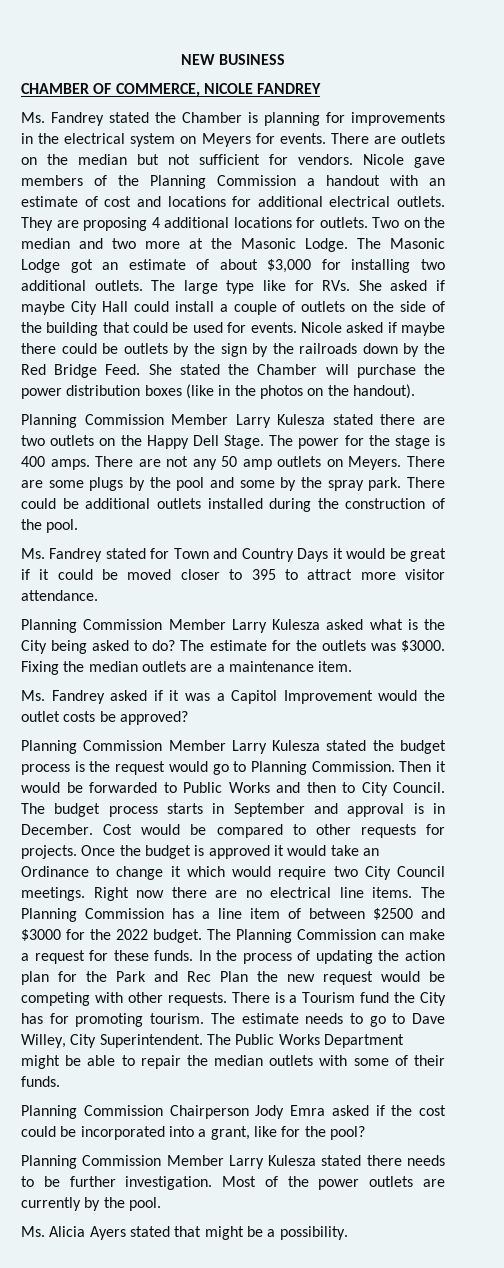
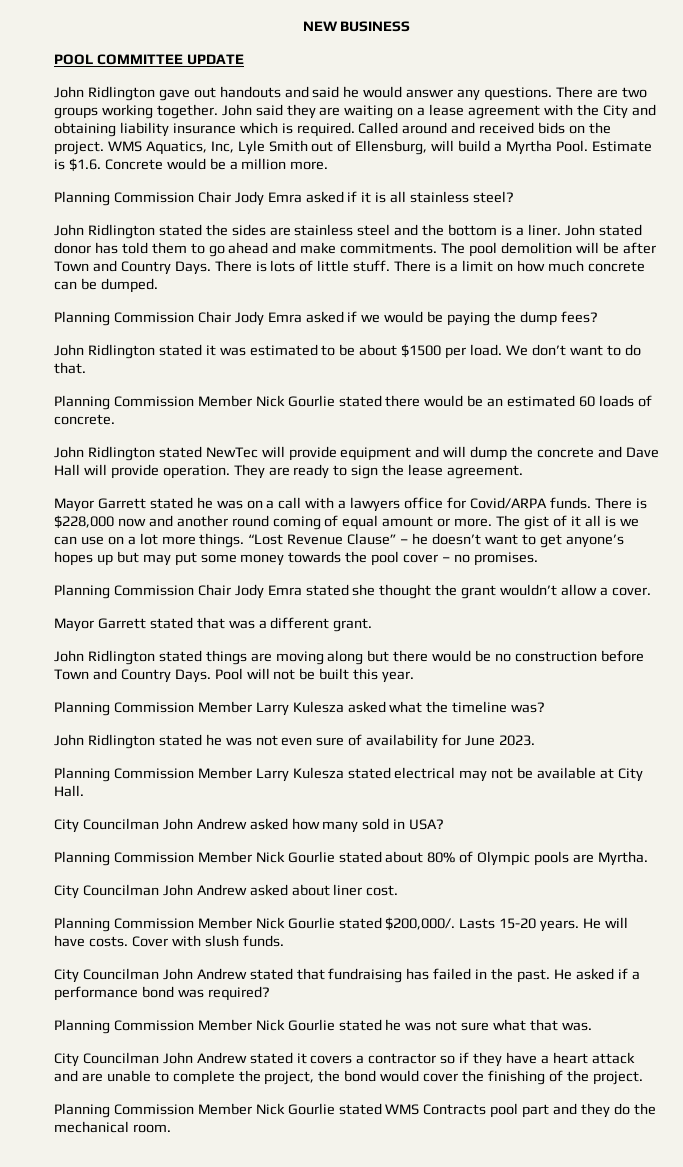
[21,83,322,97] [21,112,445,126] [21,133,446,147] [21,154,445,168] [21,175,445,189] [21,196,445,207] [21,217,445,231] [21,238,445,252] [21,259,445,273] [21,280,446,294] [21,301,446,315] [21,322,446,336] [21,343,445,357] [21,364,446,378] [21,384,415,399] [21,414,445,428] [21,435,446,449] [21,456,446,470] [21,477,446,491] [21,498,445,512] [21,519,79,533] [21,548,446,562] [21,569,446,580] [21,590,98,601] CHAMBER OF COMMERCE, NICOLE FANDREY // Ms. Fandrey stated the Chamber is planning for improvements in the electrical system on Meyers for events. There are outlets on the median but not sufficient for vendors. Nicole gave members of the Planning Commission a handout with an estimate of cost and locations for additional electrical outlets. They are proposing 4 additional locations for outlets. Two on the median and two more at the Masonic Lodge. The Masonic Lodge got an estimate of about $3,000 for installing two additional outlets. The large type like for RVs. She asked if maybe City Hall could install a couple of outlets on the side of the building that could be used for events. Nicole asked if maybe there could be outlets by the sign by the railroads down by the Red Bridge Feed. She stated the Chamber will purchase the power distribution boxes (like in the photos on the handout). // Planning Commission Member Larry Kulesza stated there are two outlets on the Happy Dell Stage. The power for the stage is 400 amps. There are not any 50 amp outlets on Meyers. There are some plugs by the pool and some by the spray park. There could be additional outlets installed during the construction of the pool. // Ms. Fandrey stated for Town and Country Days it would be great if it could be moved closer to 395 to attract more visitor attendance. -> [54,54,244,65] [54,86,647,101] [54,104,656,119] [54,122,611,137] [54,140,652,155] [54,158,329,172] [54,191,515,206] [54,224,642,239] [54,242,656,257] [54,260,645,275] [54,278,158,293] [54,311,598,326] [54,344,641,359] [54,362,86,374] [54,395,652,410] [54,414,115,425] [54,446,659,461] [54,464,524,479] [54,497,647,512] [54,515,639,530] [54,533,624,548] [54,551,538,566] [54,584,651,599] [54,617,373,632] [54,650,644,665] [54,668,415,683] POOL COMMITTEE UPDATE // John Ridlington gave out handouts and said he would answer any questions. There are two groups working together. John said they are waiting on a lease agreement with the City and obtaining liability insurance which is required. Called around and received bids on the project. WMS Aquatics, Inc, Lyle Smith out of Ellensburg, will build a Myrtha Pool. Estimate is $1.6. Concrete would be a million more. // Planning Commission Chair Jody Emra asked if it is all stainless steel? // John Ridlington stated the sides are stainless steel and the bottom is a liner. John stated donor has told them to go ahead and make commitments. The pool demolition will be after Town and Country Days. There is lots of little stuff. There is a limit on how much concrete can be dumped. // Planning Commission Chair Jody Emra asked if we would be paying the dump fees? // John Ridlington stated it was estimated to be about $1500 per load. We don’t want to do that. // Planning Commission Member Nick Gourlie stated there would be an estimated 60 loads of concrete. // John Ridlington stated NewTec will provide equipment and will dump the concrete and Dave Hall will provide operation. They are ready to sign the lease agreement. // Mayor Garrett stated he was on a call with a lawyers office for Covid/ARPA funds. There is $228,000 now and another round coming of equal amount or more. The gist of it all is we can use on a lot more things. “Lost Revenue Clause” – he doesn’t want to get anyone’s hopes up but may put some money towards the pool cover – no promises. // Planning Commission Chair Jody Emra stated she thought the grant wouldn’t allow a cover. // Mayor Garrett stated that was a different grant. // John Ridlington stated things are moving along but there would be no construction before Town and Country Days. Pool will not be built this year.
[407,619,445,630] [21,640,445,654] [21,661,353,675] [21,690,445,704] [21,711,188,725] [21,740,446,754] [21,761,446,775] [21,782,445,796] [21,803,445,817] [21,824,445,838] [21,845,379,859] [21,866,446,880] [21,887,445,901] [21,908,445,922] [21,929,445,943] [21,950,446,964] [21,971,445,985] [21,992,446,1006] [21,1013,445,1027] [21,1034,404,1048] [21,1055,446,1069] [21,1076,60,1087] [21,1105,446,1119] [21,1126,365,1140] [21,1155,445,1169] [21,1176,445,1190] [21,1197,161,1211] [21,1226,348,1240] is the City being asked to do? The estimate for the outlets was $3000. Fixing the median outlets are a maintenance item. // Ms. Fandrey asked if it was a Capitol Improvement would the outlet costs be approved? // Planning Commission Member Larry Kulesza stated the budget process is the request would go to Planning Commission. Then it would be forwarded to Public Works and then to City Council. The budget process starts in September and approval is in December. Cost would be compared to other requests for projects. Once the budget is approved it would take an Ordinance to change it which would require two City Council meetings. Right now there are no electrical line items. The Planning Commission has a line item of between $2500 and $3000 for the 2022 budget. The Planning Commission can make a request for these funds. In the process of updating the action plan for the Park and Rec Plan the new request would be competing with other requests. There is a Tourism fund the City has for promoting tourism. The estimate needs to go to Dave Willey, City Superintendent. The Public Works Department might be able to repair the median outlets with some of their funds. // Planning Commission Chairperson Jody Emra asked if the cost could be incorporated into a grant, like for the pool? // Planning Commission Member Larry Kulesza stated there needs to be further investigation. Most of the power outlets are currently by the pool. // Ms. Alicia Ayers stated that might be a possibility. -> [426,701,546,713] [54,734,535,749] [54,767,643,782] [54,785,84,797] [54,818,445,833] [54,851,648,866] [54,884,399,899] [54,917,629,932] [54,935,284,947] [54,968,640,983] [54,986,270,1001] [54,1019,592,1034] [54,1052,635,1067] [54,1070,643,1085] [54,1103,656,1118] [54,1121,171,1133] the timeline was? // John Ridlington stated he was not even sure of availability for June 2023. // Planning Commission Member Larry Kulesza stated electrical may not be available at City Hall. // City Councilman John Andrew asked how many sold in USA? // Planning Commission Member Nick Gourlie stated about 80% of Olympic pools are Myrtha. // City Councilman John Andrew asked about liner cost. // Planning Commission Member Nick Gourlie stated $200,000/. Lasts 15-20 years. He will have costs. Cover with slush funds. // City Councilman John Andrew stated that fundraising has failed in the past. He asked if a performance bond was required? // Planning Commission Member Nick Gourlie stated he was not sure what that was. // City Councilman John Andrew stated it covers a contractor so if they have a heart attack and are unable to complete the project, the bond would cover the finishing of the project. // Planning Commission Member Nick Gourlie stated WMS Contracts pool part and they do the mechanical room.

